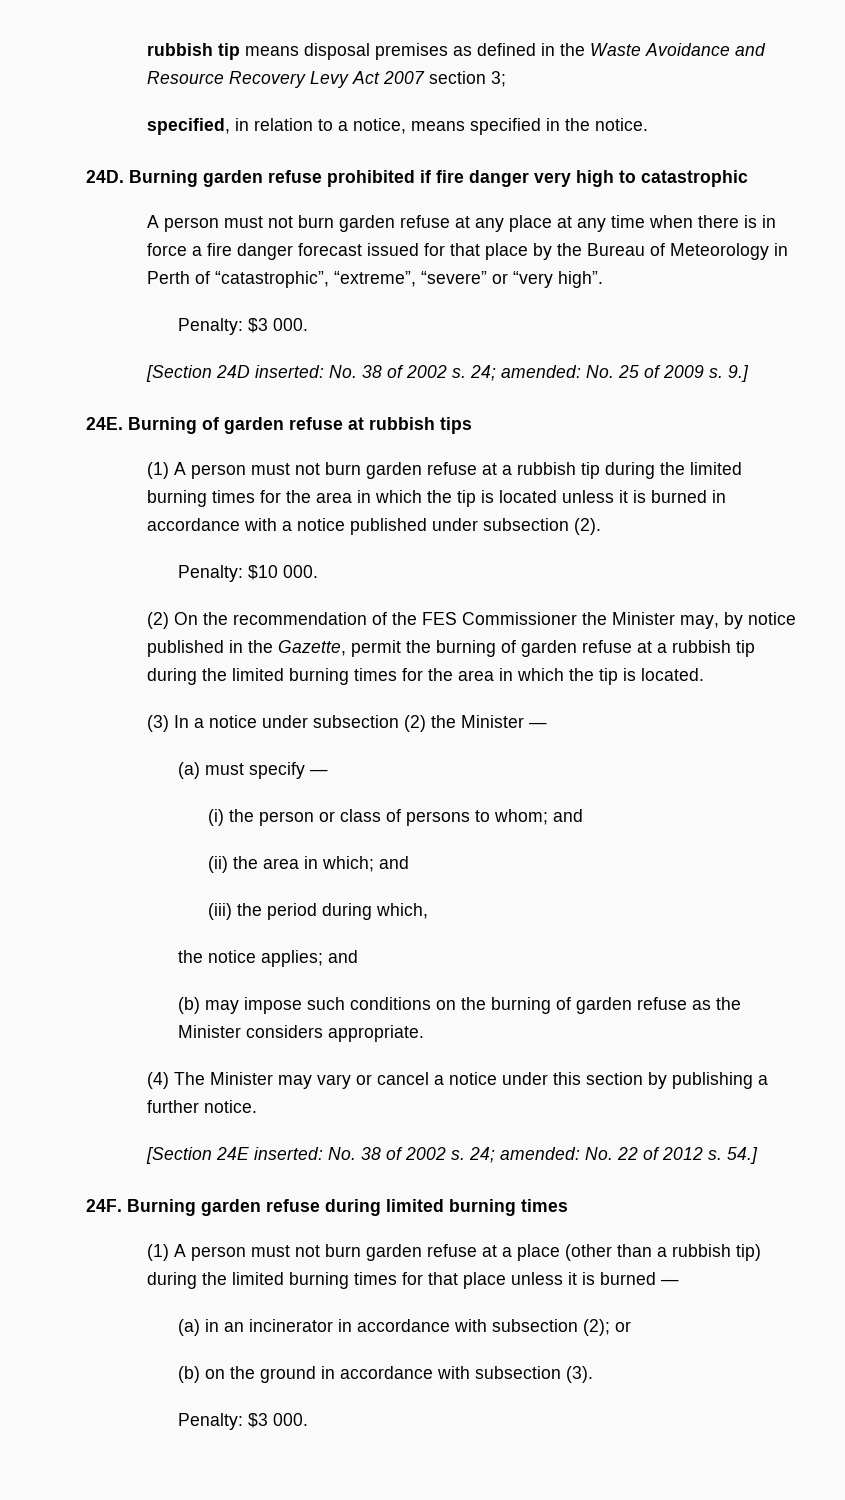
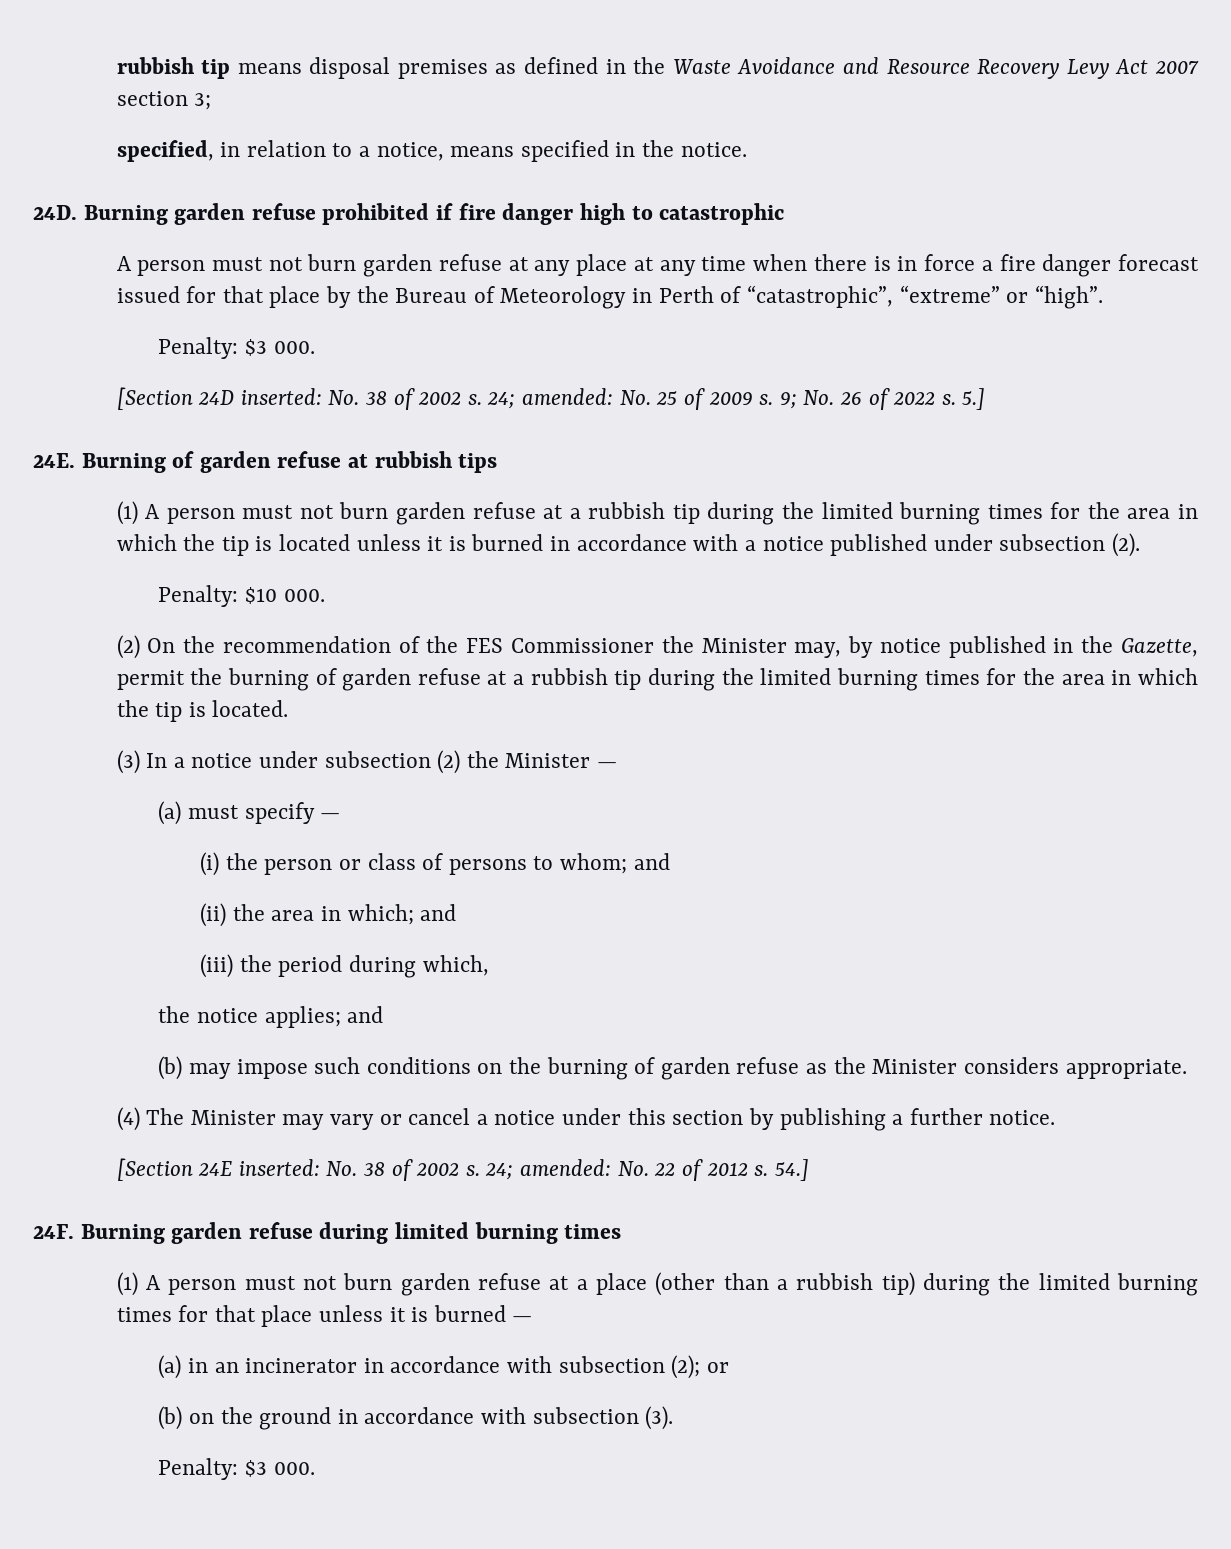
[534,172,571,187] very -> (574, 214) none
[334,271,604,288] “extreme”, “severe” or “very high”. -> [899,285,1103,309] “extreme” or “high”.
[728,365,750,382] 9.] -> [779,388,986,410] 9; No. 26 of 2022 s. 5.]

